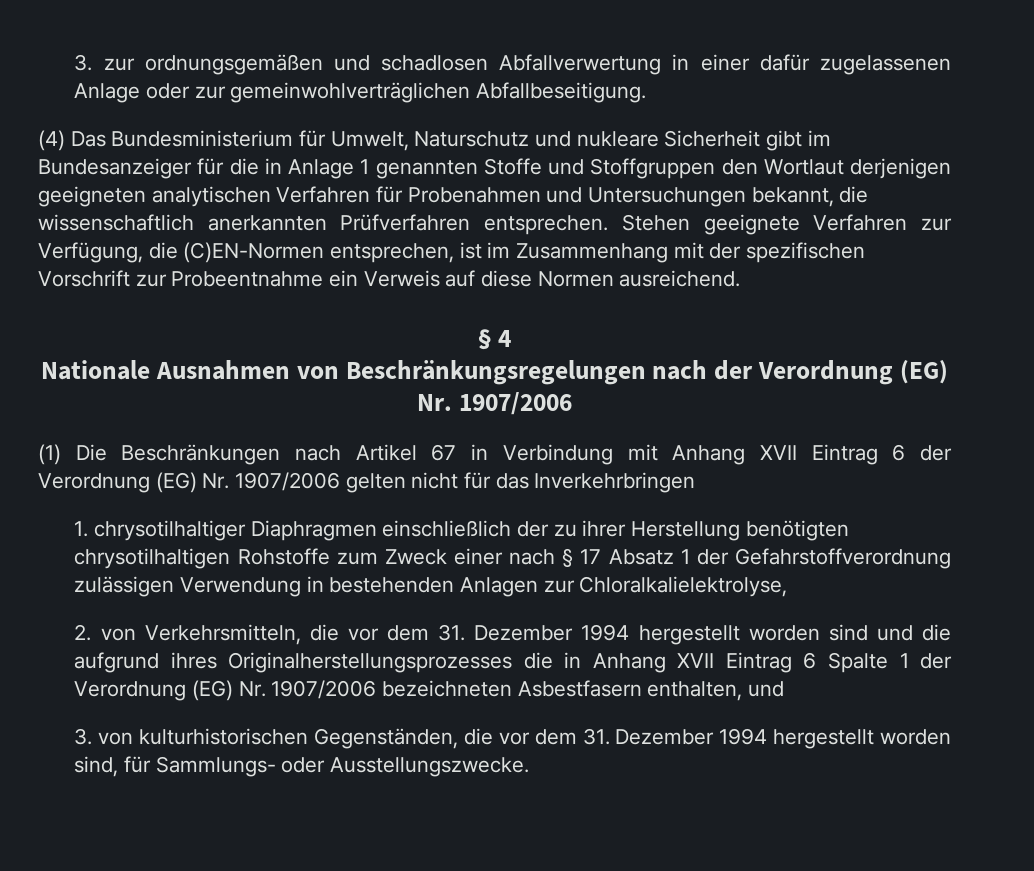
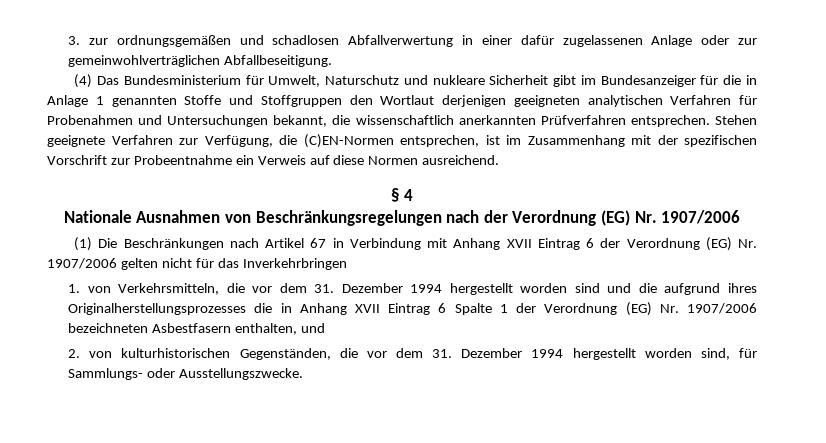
[94,520,849,541] [74,548,952,569] [74,576,788,597] [74,624,92,641] chrysotilhaltiger Diaphragmen einschließlich der zu ihrer Herstellung benötigten chrysotilhaltigen Rohstoffe zum Zweck einer nach § 17 Absatz 1 der Gefahrstoffverordnung zulässigen Verwendung in bestehenden Anlagen zur Chloralkalielektrolyse, // 2. -> (81, 288) none
[74,728,93,745] 3. -> [68,349,81,358] 2.

